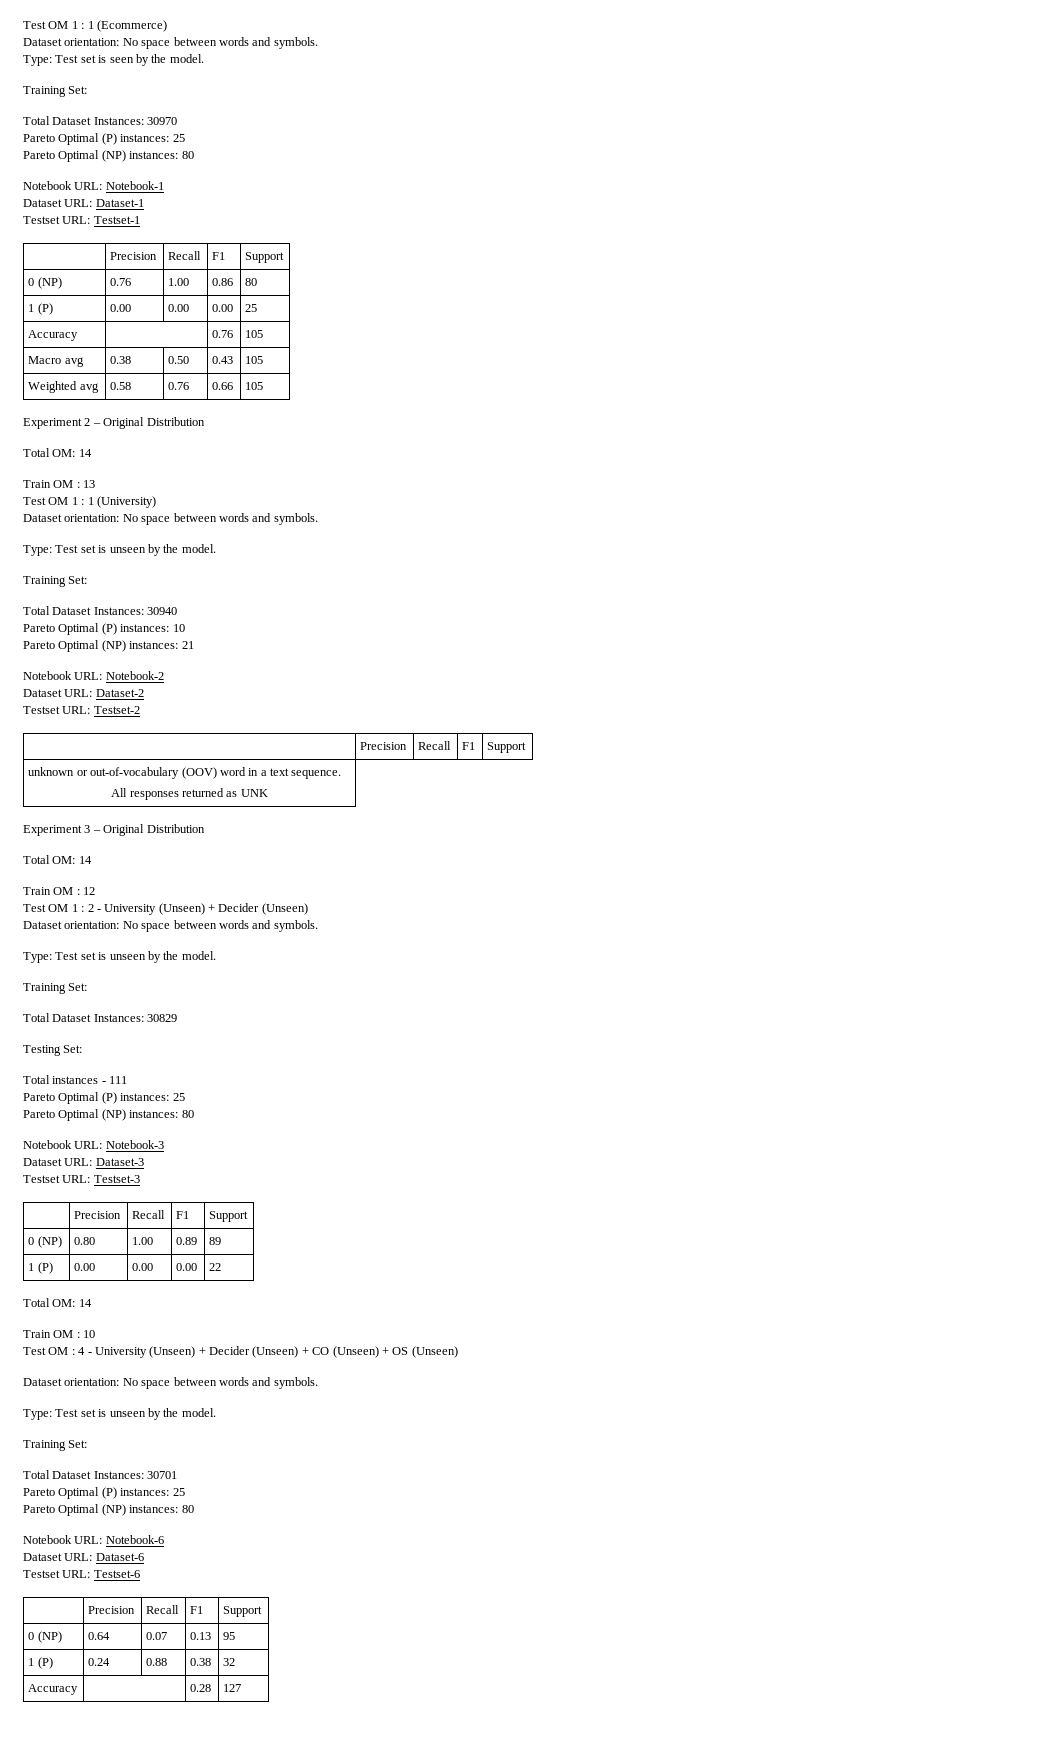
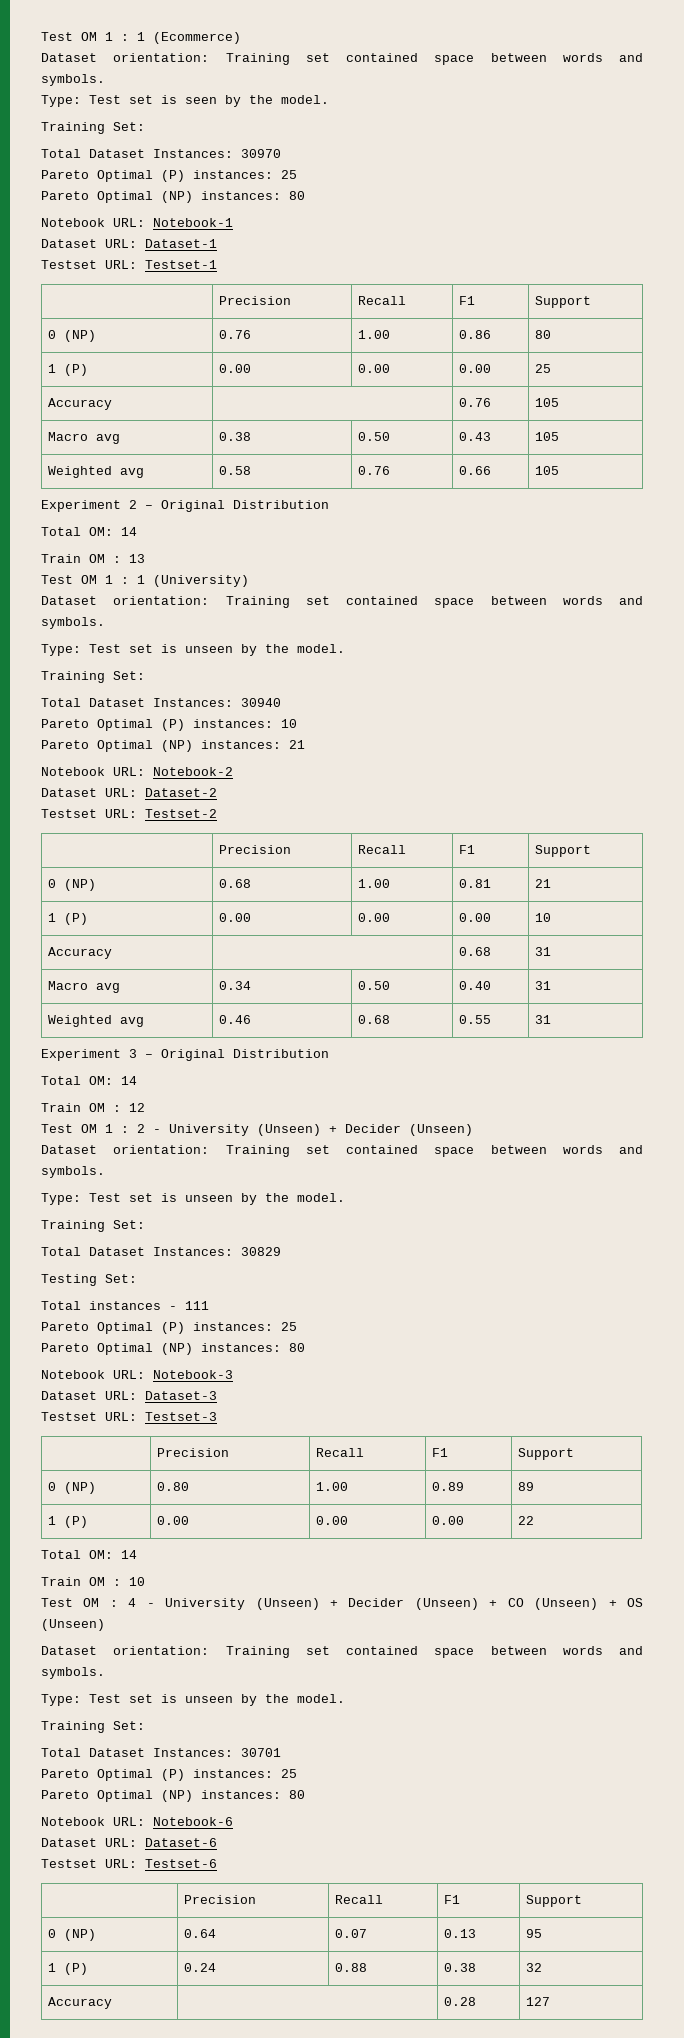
[122,38,138,46] No -> [225,53,418,65] Training set contained
[122,514,138,522] No -> [225,596,418,608] Training set contained
[28,767,342,779] [111,788,268,800] unknown or out-of-vocabulary (OOV) word in a text sequence. // All responses returned as UNK -> [48,879,97,891] [219,879,252,888] [358,879,391,888] [459,879,492,888] [535,879,552,888] [48,913,89,925] [219,913,252,922] [358,913,391,922] [459,913,492,922] [535,913,552,922] [48,947,113,959] [459,947,492,956] [535,947,552,956] [48,981,121,993] [219,981,252,990] [358,981,391,990] [459,981,492,990] [535,981,552,990] [48,1015,145,1027] [219,1015,252,1024] [358,1015,391,1024] [459,1015,492,1024] [535,1015,552,1024] 0 (NP) | 0.68 | 1.00 | 0.81 | 21 // 1 (P) | 0.00 | 0.00 | 0.00 | 10 // Accuracy | | 0.68 | 31 // Macro avg | 0.34 | 0.50 | 0.40 | 31 // Weighted avg | 0.46 | 0.68 | 0.55 | 31
[122,921,138,929] No -> [225,1145,418,1157] Training set contained
[122,1378,138,1386] No -> [225,1646,418,1658] Training set contained

